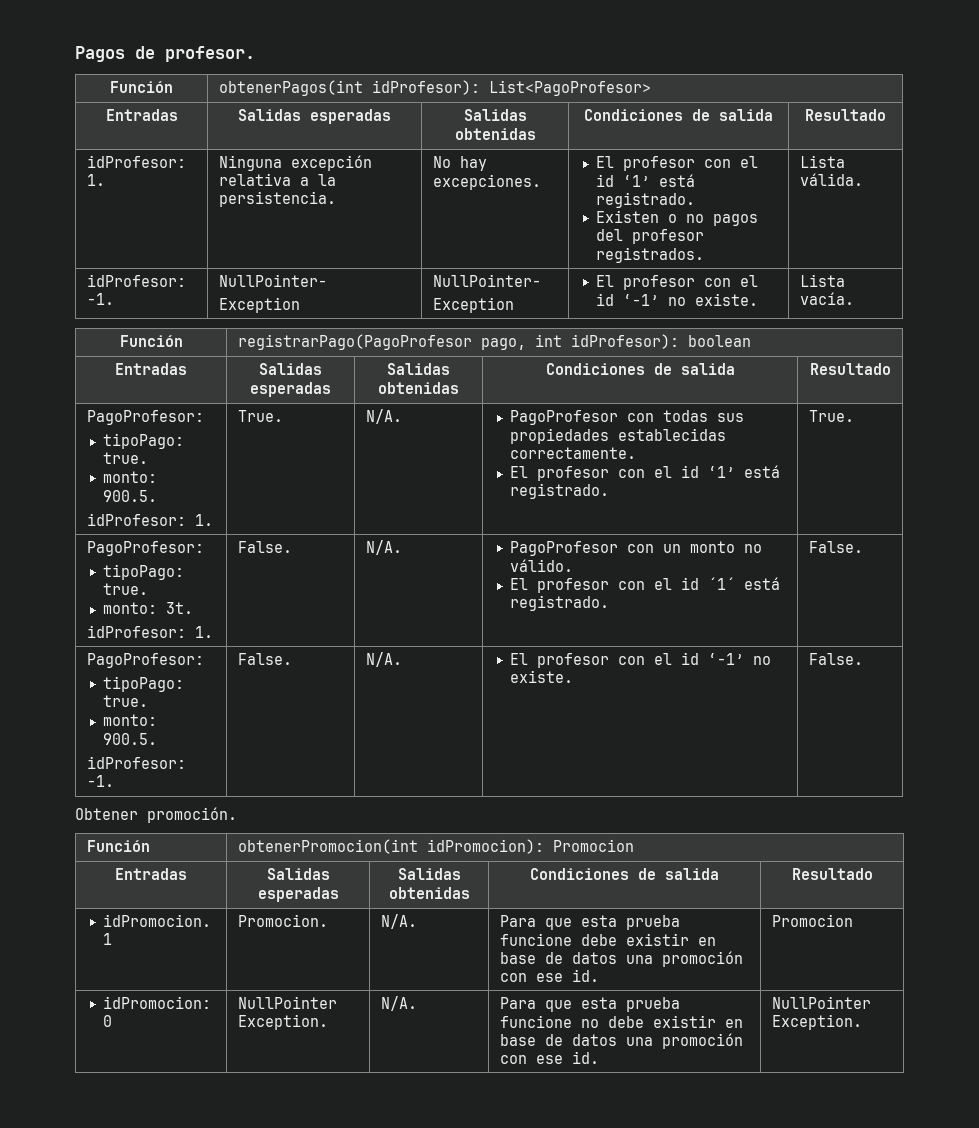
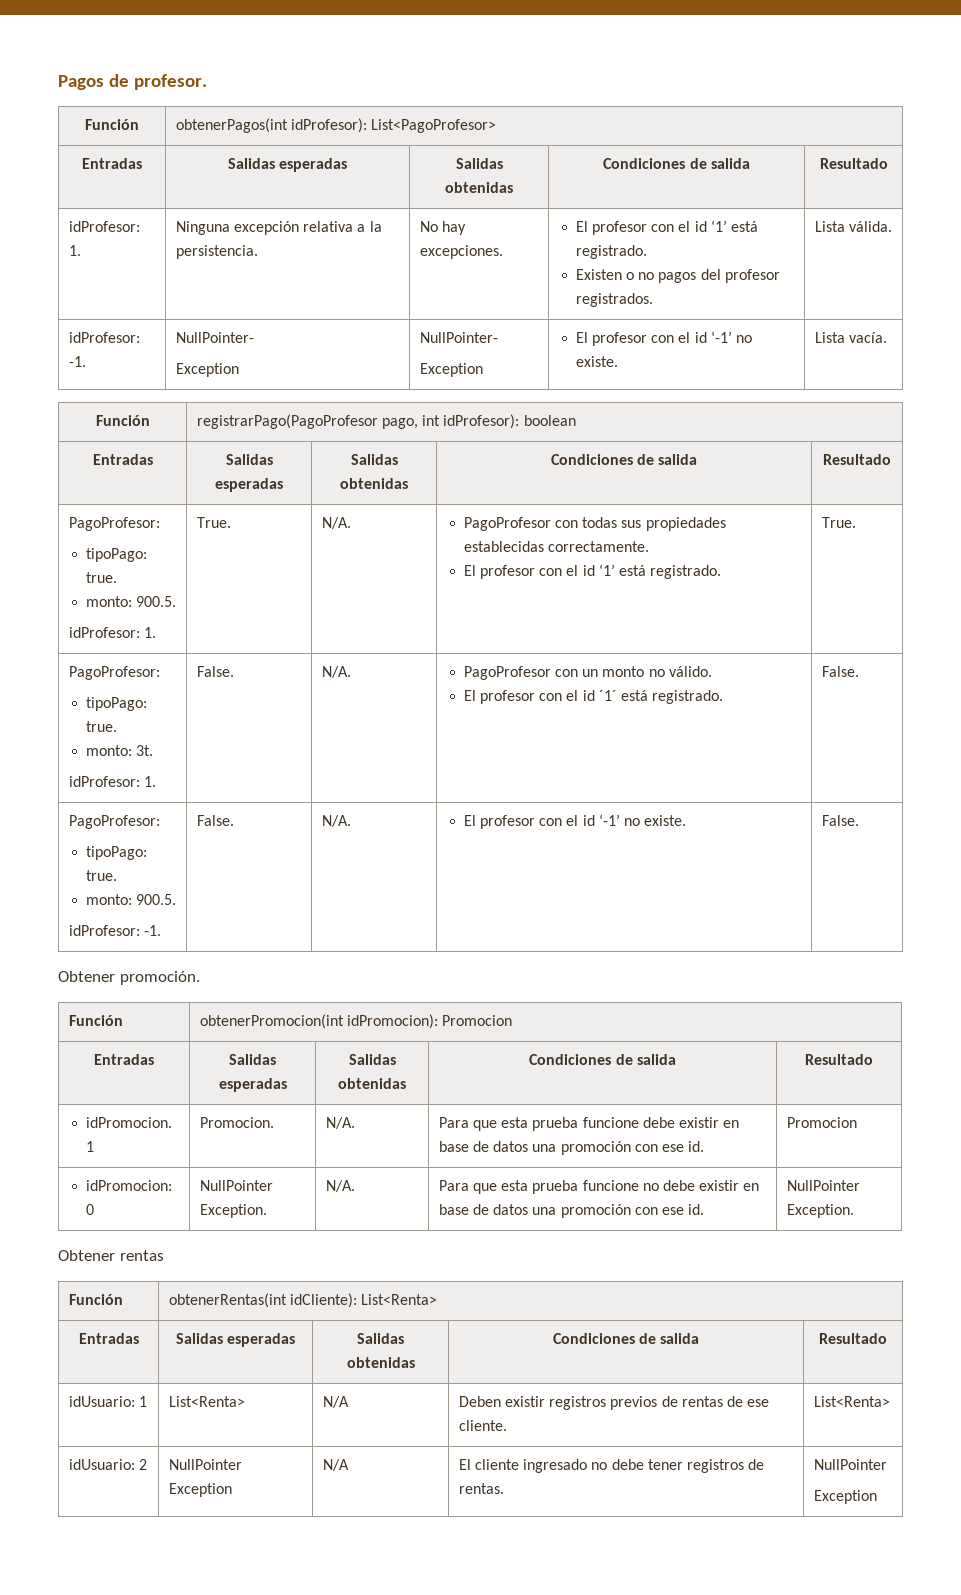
(862, 1022) none -> [58,1250,164,1261] [68,1294,123,1305] [168,1293,438,1308] [78,1333,139,1344] [175,1333,296,1347] [357,1333,404,1344] [346,1357,415,1368] [552,1333,700,1344] [819,1333,887,1344] [68,1396,147,1407] [168,1396,245,1407] [322,1396,349,1408] [458,1396,770,1410] [458,1420,507,1431] [813,1396,890,1407] [68,1459,147,1470] [168,1459,242,1470] [168,1483,232,1497] [322,1459,349,1471] [458,1459,765,1473] [458,1483,504,1494] [813,1459,887,1470] [813,1490,877,1504] // Obtener rentas // Función | obtenerRentas(int idCliente): List<Renta> // Entradas | Salidas esperadas | Salidas obtenidas | Condiciones de salida | Resultado // idUsuario: 1 | List<Renta> | N/A | Deben existir registros previos de rentas de ese cliente. | List<Renta> // idUsuario: 2 | NullPointer Exception | N/A | El cliente ingresado no debe tener registros de rentas. | NullPointer // Exception

